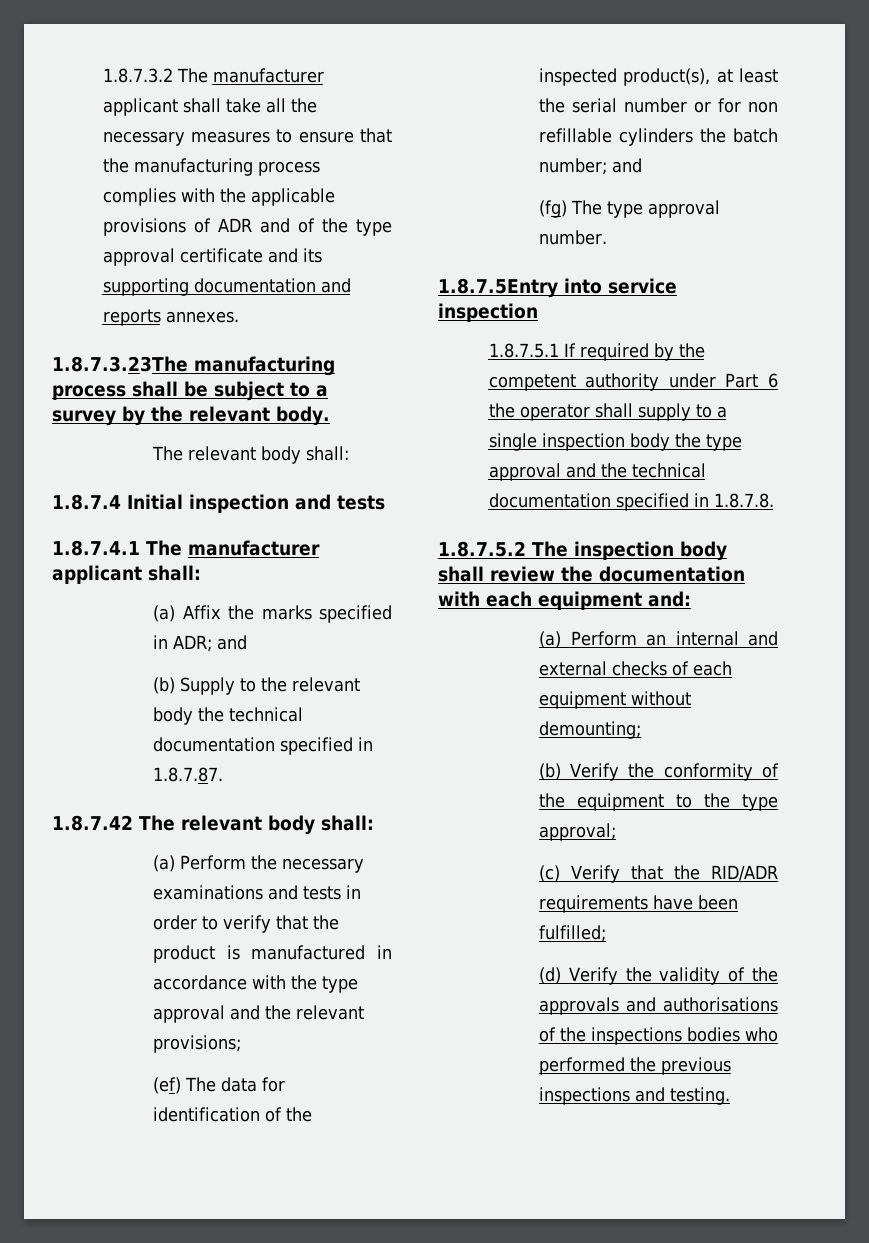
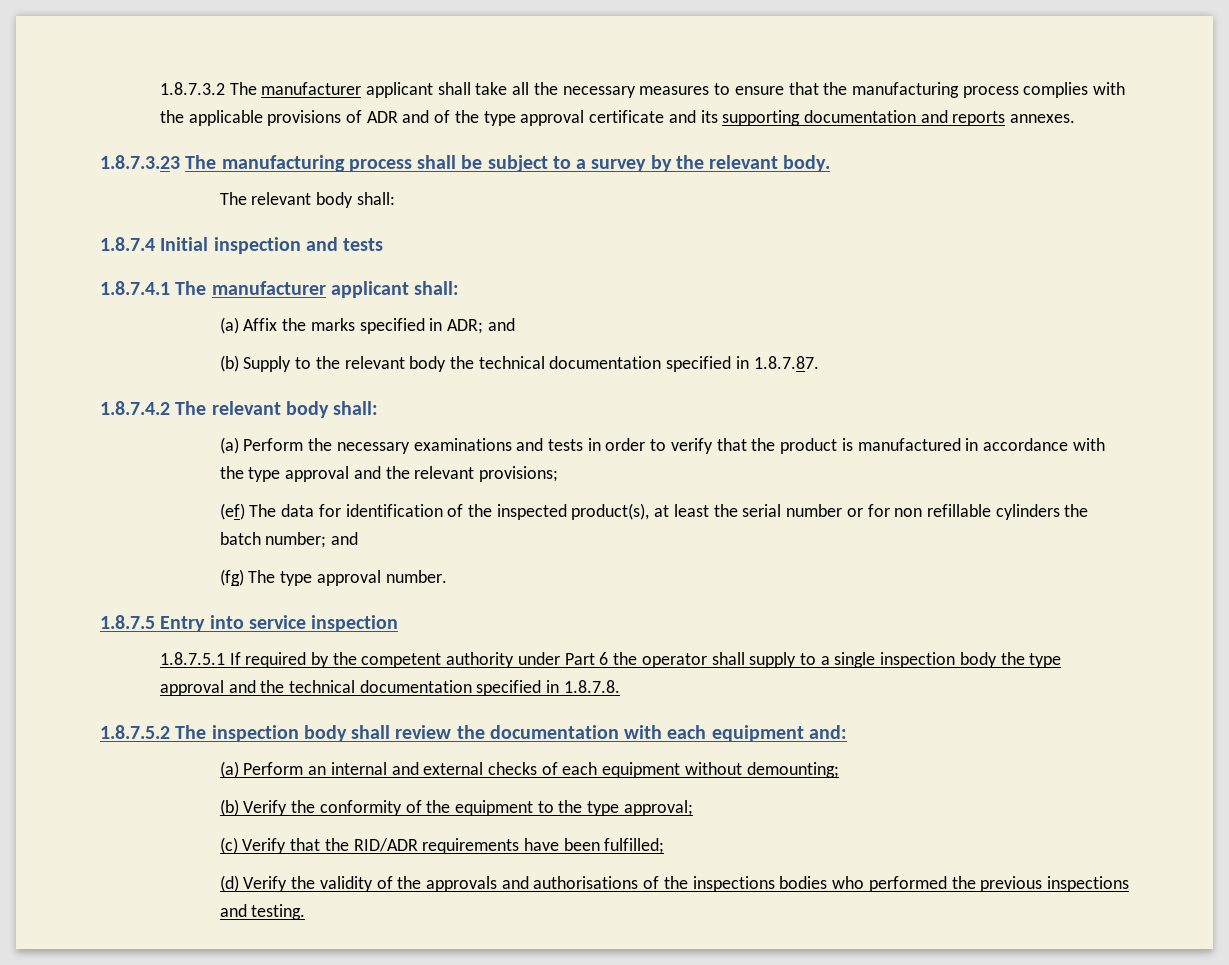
[52,356,188,372] 1.8.7.3.23The -> [100,155,217,169] 1.8.7.3.23 The
[52,815,133,831] 1.8.7.42 -> [100,401,170,415] 1.8.7.4.2
[438,278,558,298] 1.8.7.5Entry -> [100,615,206,632] 1.8.7.5 Entry

